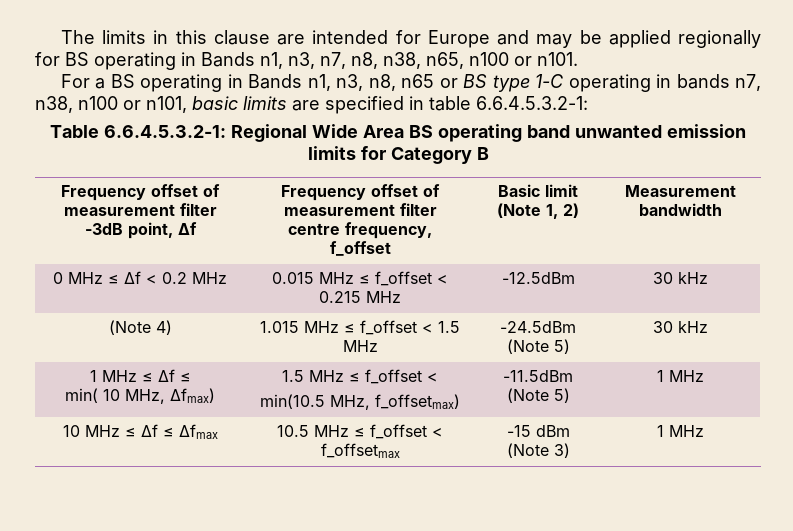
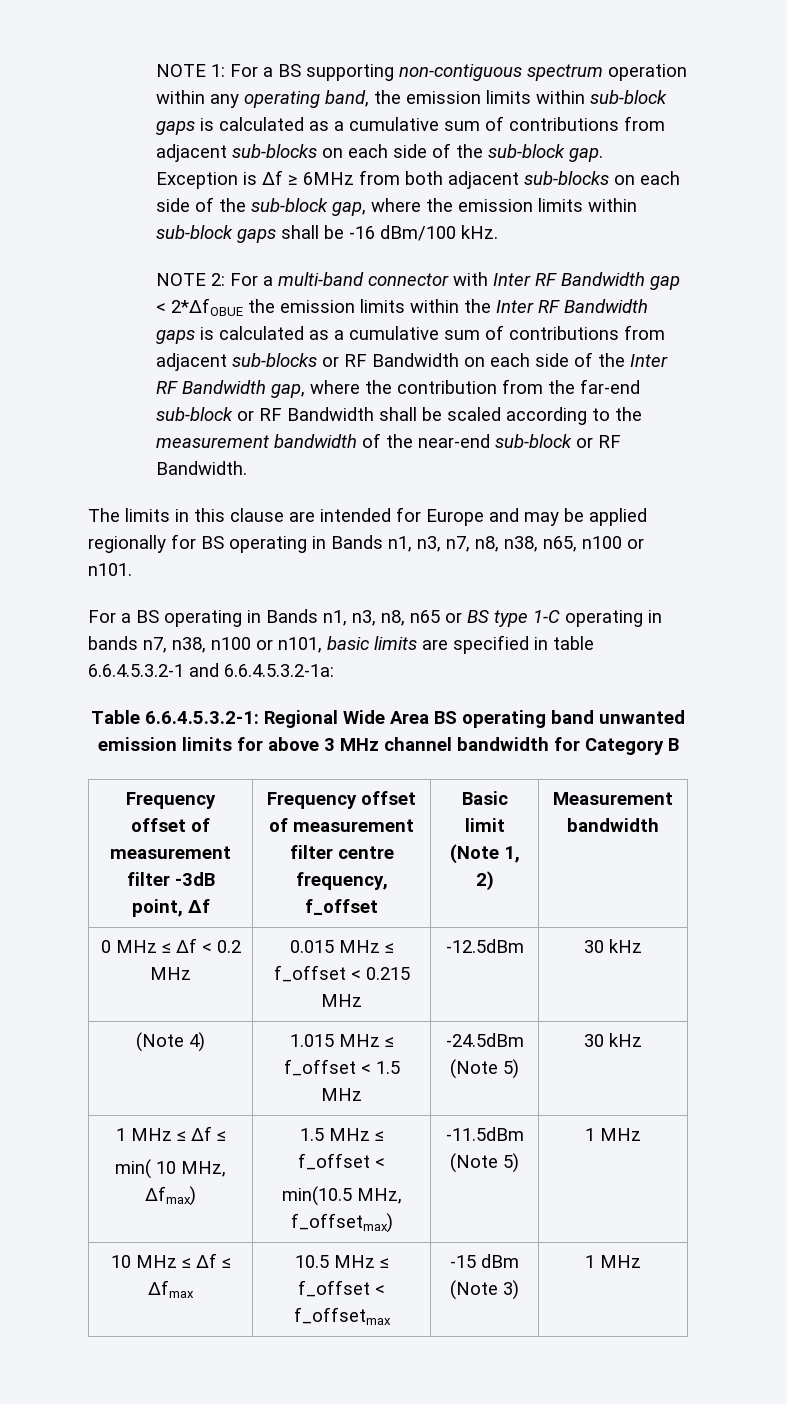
(60, 37) none -> [156,64,688,81] [156,90,668,108] [156,116,666,135] [156,143,604,162] [156,170,681,189] [156,197,638,216] [156,225,499,243] [156,272,681,290] [156,298,649,316] [156,325,666,344] [156,352,669,371] [156,379,641,398] [156,407,643,425] [156,433,622,448] [156,461,248,475] NOTE 1: For a BS supporting non-contiguous spectrum operation within any operating band, the emission limits within sub-block gaps is calculated as a cumulative sum of contributions from adjacent sub-blocks on each side of the sub-block gap. Exception is Δf ≥ 6MHz from both adjacent sub-blocks on each side of the sub-block gap, where the emission limits within sub-block gaps shall be -16 dBm/100 kHz. // NOTE 2: For a multi-band connector with Inter RF Bandwidth gap < 2*ΔfOBUE the emission limits within the Inter RF Bandwidth gaps is calculated as a cumulative sum of contributions from adjacent sub-blocks or RF Bandwidth on each side of the Inter RF Bandwidth gap, where the contribution from the far-end sub-block or RF Bandwidth shall be scaled according to the measurement bandwidth of the near-end sub-block or RF Bandwidth. //
[476,96,588,110] 6.6.4.5.3.2-1: -> [88,663,334,677] 6.6.4.5.3.2-1 and 6.6.4.5.3.2-1a:
(386, 153) none -> [267,737,580,751] above 3 MHz channel bandwidth for

